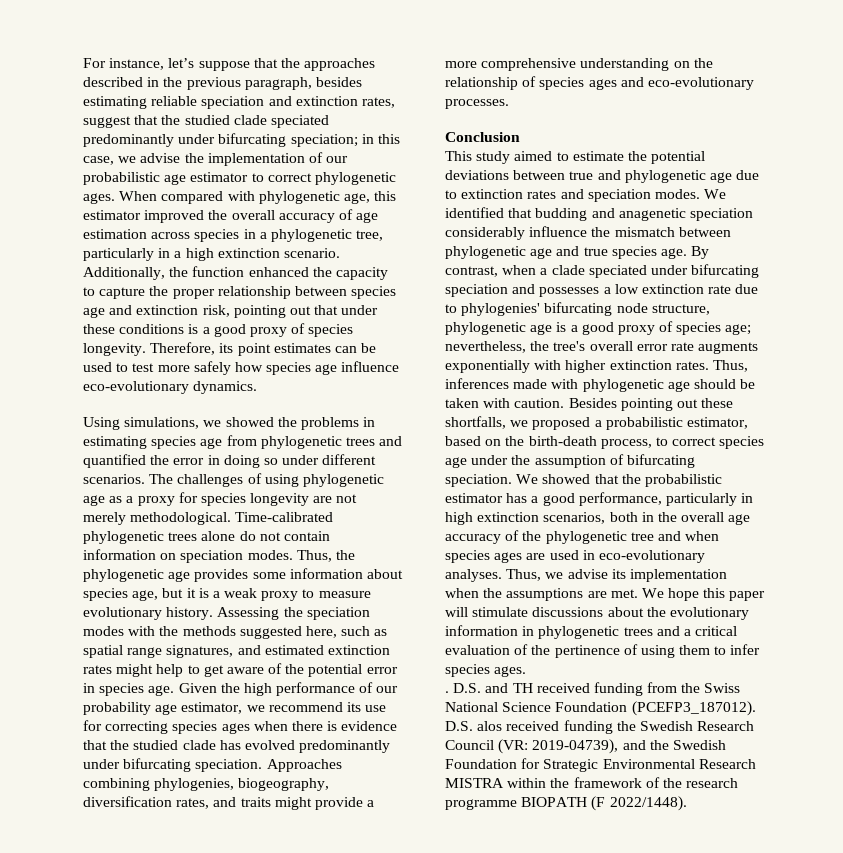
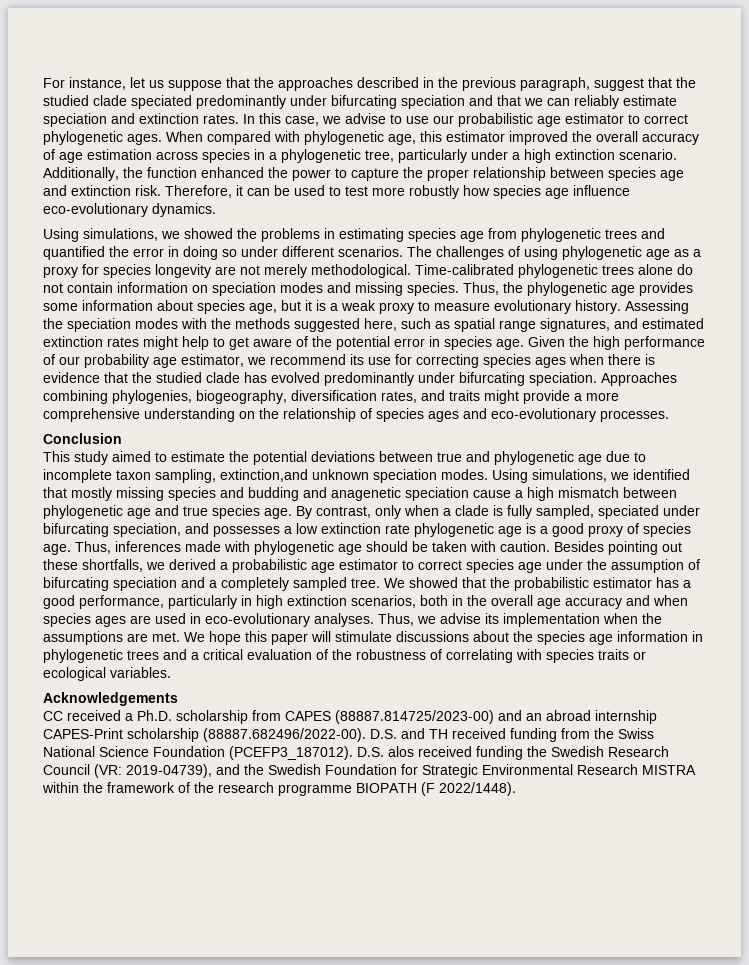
[168,58,195,68] let’s -> [130,77,164,88] let us
[315,77,362,87] [83,96,395,109] besides estimating reliable speciation and extinction rates, -> (590, 84) none
[290,134,374,147] speciation; in -> [401,95,677,109] [43,113,255,127] speciation and that we can reliably estimate speciation and extinction rates. In
[184,152,323,166] the implementation of -> [390,114,429,124] to use
[158,248,171,258] in -> [471,149,508,160] under
[335,267,388,280] capacity -> [292,169,331,181] power
[202,305,379,318] [83,323,354,337] [83,342,331,356] risk, pointing out that under these conditions is a good proxy of species longevity. Therefore, its point estimates -> [135,185,243,198] risk. Therefore, it
[193,361,231,375] safely -> [409,185,459,199] robustly
[247,550,293,560] modes. -> [280,282,459,296] modes and missing species.
[461,189,727,202] [445,207,533,218] extinction rates and speciation modes. We identified that -> [43,469,690,483] [43,487,244,501] incomplete taxon sampling, extinction,and unknown speciation modes. Using simulations, we identified that mostly missing species and
[445,226,611,240] considerably influence the -> [473,487,554,501] cause a high
(498, 271) none -> [375,505,401,519] only
(585, 270) none -> [493,505,594,519] is fully sampled,
[445,284,508,297] speciation -> [113,523,181,537] speciation,
[735,284,759,294] [445,302,710,316] due to phylogenies' bifurcating node structure, -> (410, 529) none
[725,324,752,335] [445,341,759,354] [445,360,709,373] age; nevertheless, the tree's overall error rate augments exponentially with higher extinction rates. -> [43,544,71,555] age.
[532,417,591,430] proposed -> [169,559,216,570] derived
[686,417,748,429] [445,436,652,449] estimator, based on the birth-death process, -> [311,559,398,573] age estimator
[445,474,512,487] speciation. -> [113,577,380,591] speciation and a completely sampled tree.
[505,530,654,544] of the phylogenetic tree -> (622, 603) none
[669,607,749,620] evolutionary -> [537,631,613,645] species age
[554,644,761,658] [445,664,527,677] [445,691,449,693] pertinence of using them to infer species ages. // . -> [356,649,646,663] [43,667,171,681] [43,692,178,706] [43,710,657,724] [43,728,366,742] robustness of correlating with species traits or ecological variables. // Acknowledgements // CC received a Ph.D. scholarship from CAPES (88887.814725/2023-00) and an abroad internship CAPES-Print scholarship (88887.682496/2022-00).

